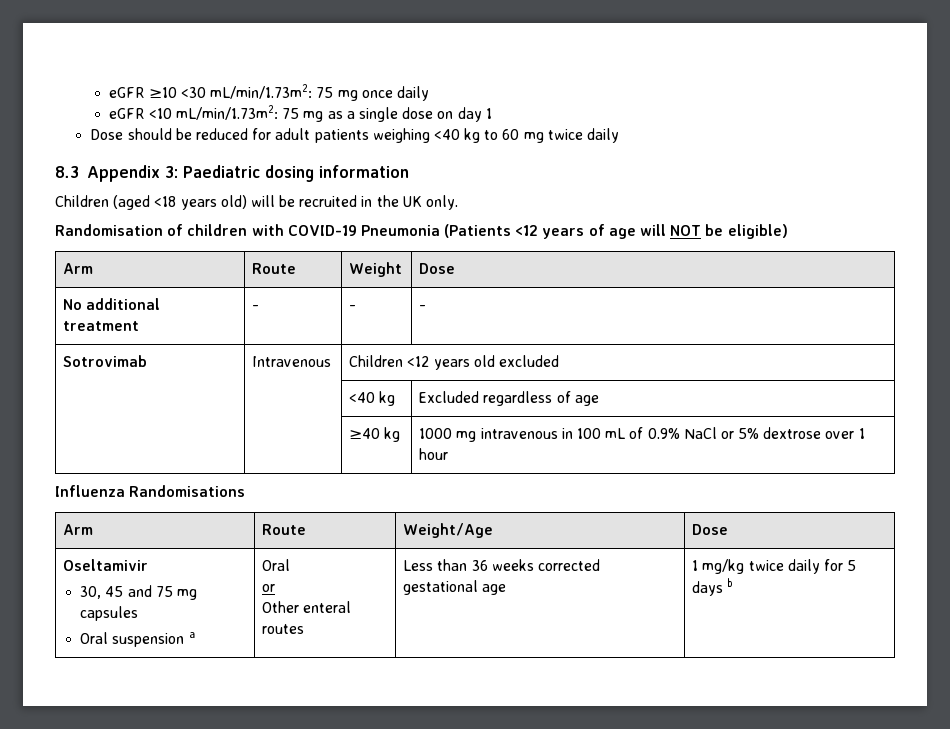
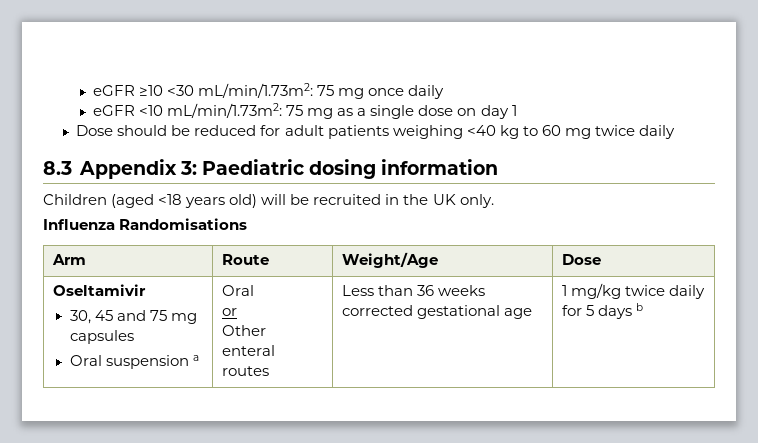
[55,224,788,239] [63,263,94,274] [252,263,297,274] [349,262,403,277] [419,263,456,274] [63,298,161,310] [63,321,140,331] [252,305,260,310] [349,305,357,310] [419,305,427,310] [63,355,148,367] [252,356,332,367] [349,355,559,370] [349,391,396,406] [419,391,599,406] [349,427,401,442] [419,427,865,442] [419,448,449,460] // Randomisation of children with COVID-19 Pneumonia (Patients <12 years of age will NOT be eligible) // Arm | Route | Weight | Dose // No additional treatment | - | - | - // Sotrovimab | Intravenous | Children <12 years old excluded // | | <40 kg | Excluded regardless of age // | | ≥40 kg | 1000 mg intravenous in 100 mL of 0.9% NaCl or 5% dextrose over 1 hour -> (494, 201) none

